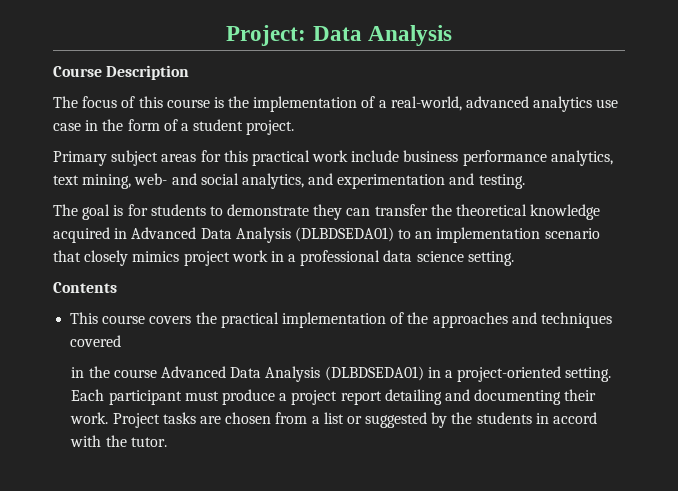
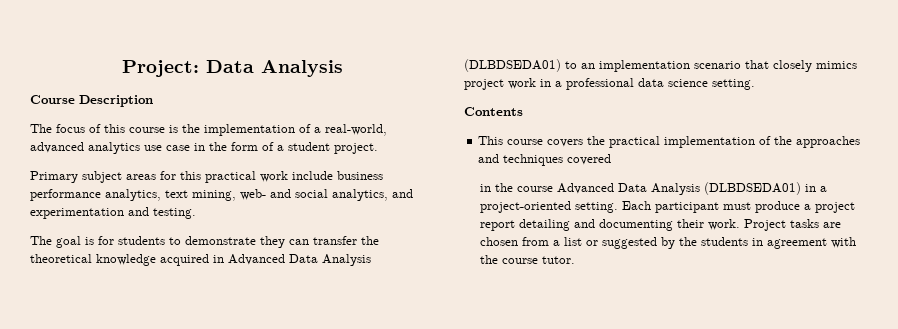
[553,412,598,424] accord -> [766,238,827,249] agreement
(127, 441) none -> [501,258,538,264] course

